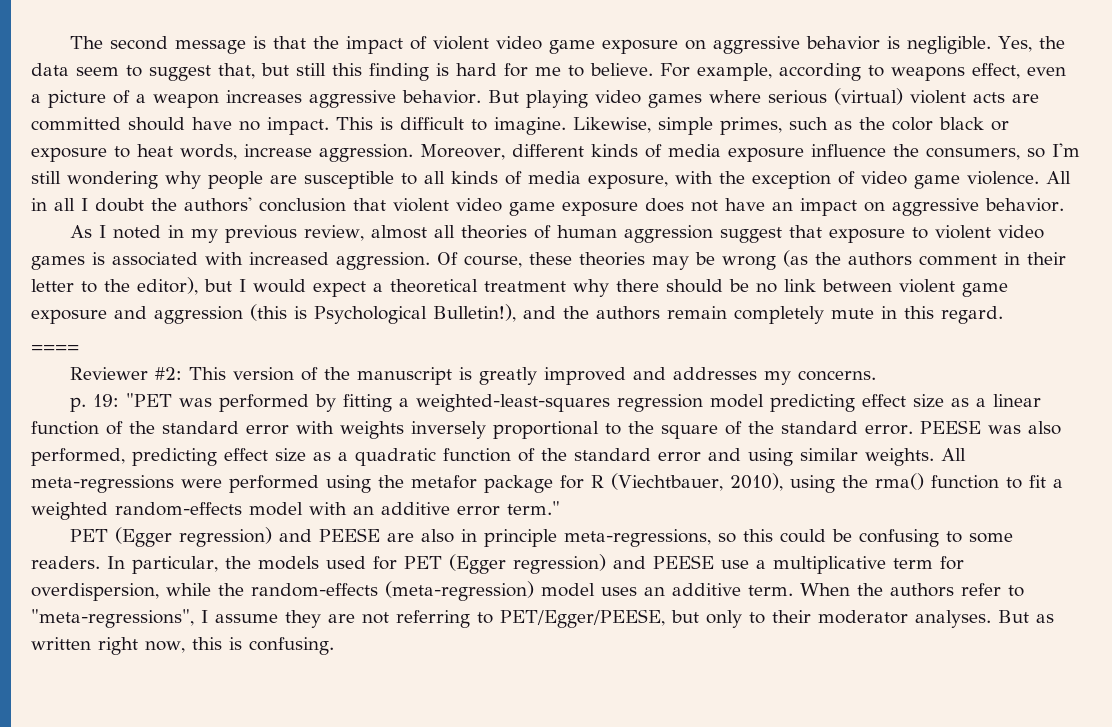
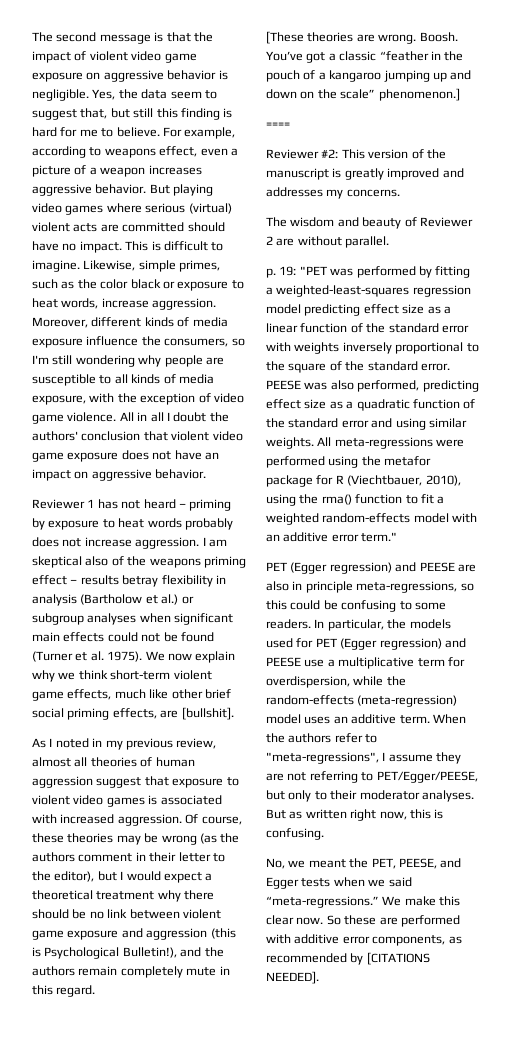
(1064, 205) none -> [32,499,232,511] [32,518,233,530] [32,537,227,549] [32,556,246,568] [32,575,226,587] [32,594,194,606] [32,613,234,625] [32,632,214,642] [32,651,236,663] [32,670,212,682] [32,689,231,701] [32,707,234,720] // Reviewer 1 has not heard – priming by exposure to heat words probably does not increase aggression. I am skeptical also of the weapons priming effect – results betray flexibility in analysis (Bartholow et al.) or subgroup analyses when significant main effects could not be found (Turner et al. 1975). We now explain why we think short-term violent game effects, much like other brief social priming effects, are [bullshit].
(1003, 315) none -> [266,31,458,44] [266,51,464,63] [266,70,472,82] [266,88,460,101] // [These theories are wrong. Boosh. You’ve got a classic “feather in the pouch of a kangaroo jumping up and down on the scale” phenomenon.]
(876, 375) none -> [266,217,473,229] [266,236,390,248] // The wisdom and beauty of Reviewer 2 are without parallel.
(334, 646) none -> [266,858,462,869] [266,877,412,889] [266,896,461,908] [266,915,460,927] [266,934,462,946] [266,952,430,965] [266,971,319,984] // No, we meant the PET, PEESE, and Egger tests when we said “meta-regressions.” We make this clear now. So these are performed with additive error components, as recommended by [CITATIONS NEEDED].

